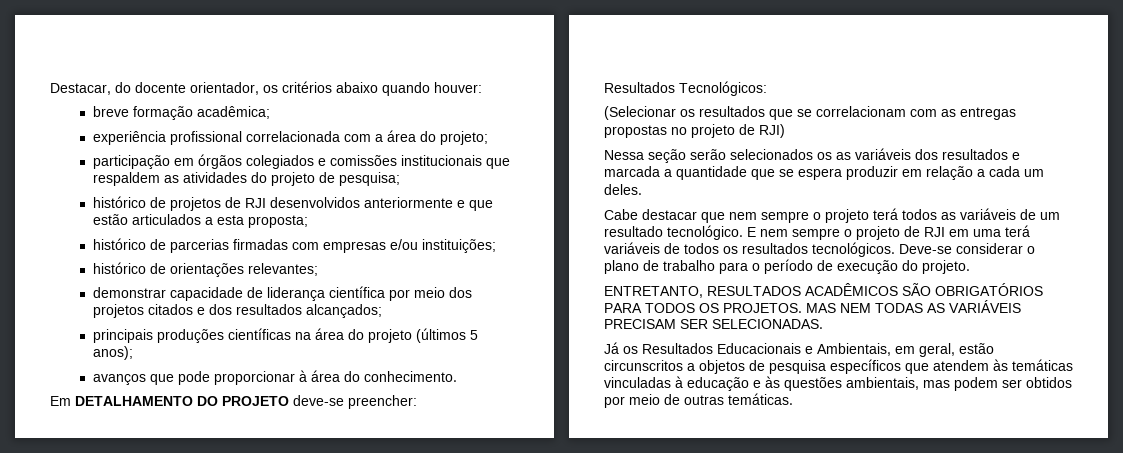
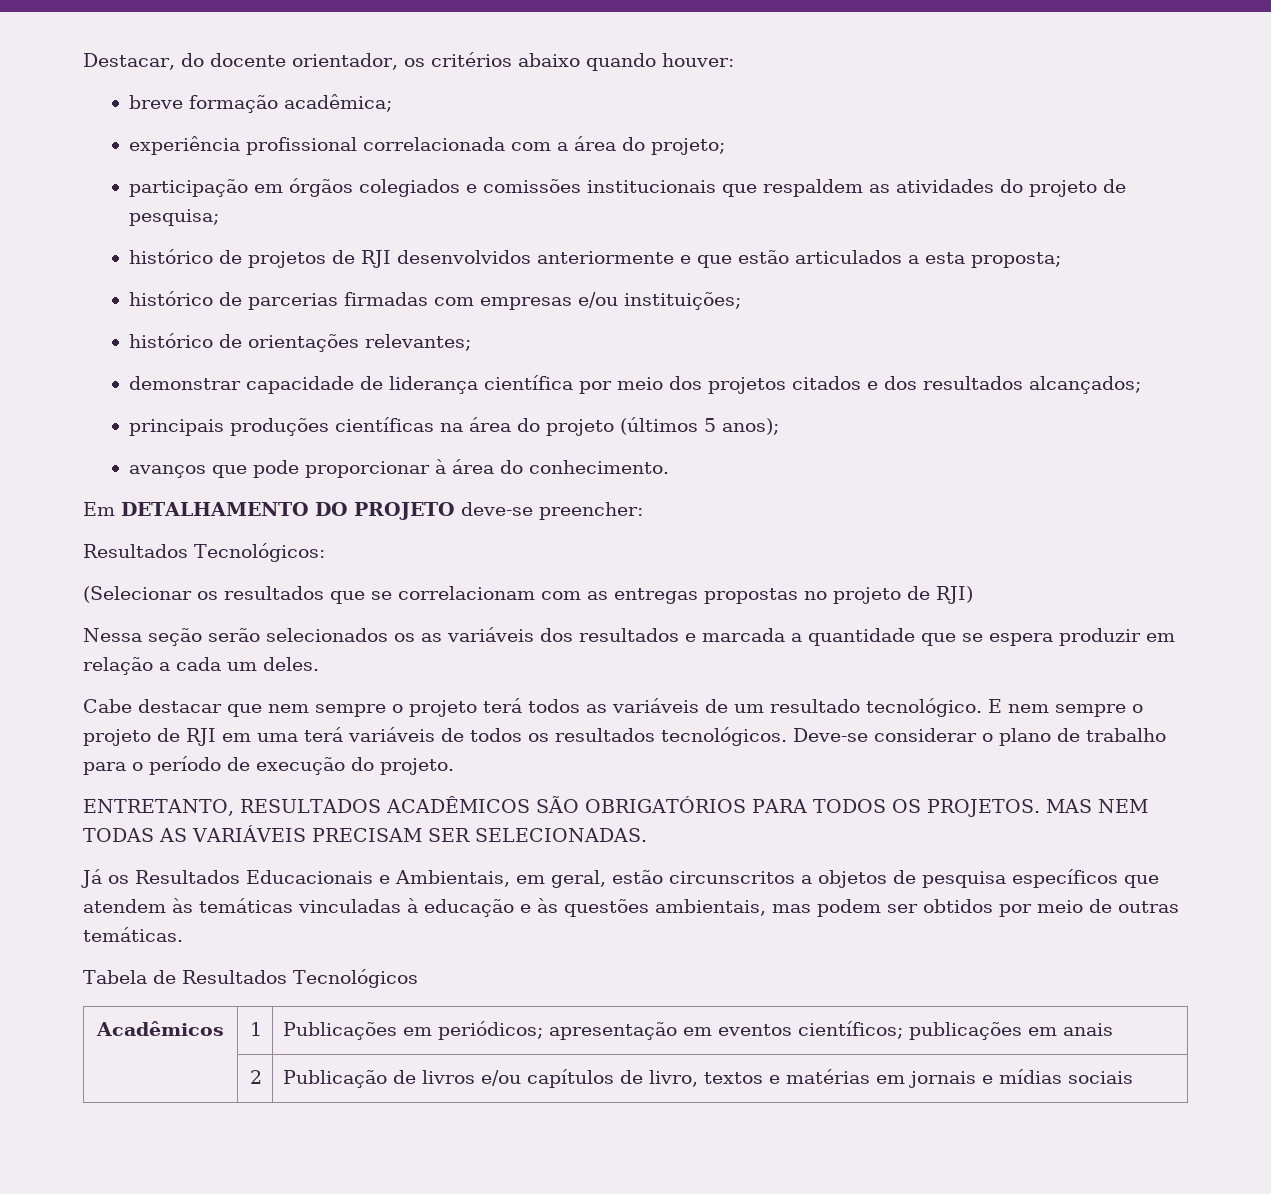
(793, 399) none -> [83,969,418,988] [96,1021,224,1036] [250,1022,263,1036] [282,1021,1113,1040] [250,1070,263,1084] [282,1069,1133,1088] // Tabela de Resultados Tecnológicos // Acadêmicos | 1 | Publicações em periódicos; apresentação em eventos científicos; publicações em anais // | 2 | Publicação de livros e/ou capítulos de livro, textos e matérias em jornais e mídias sociais

